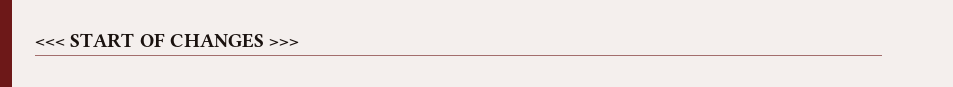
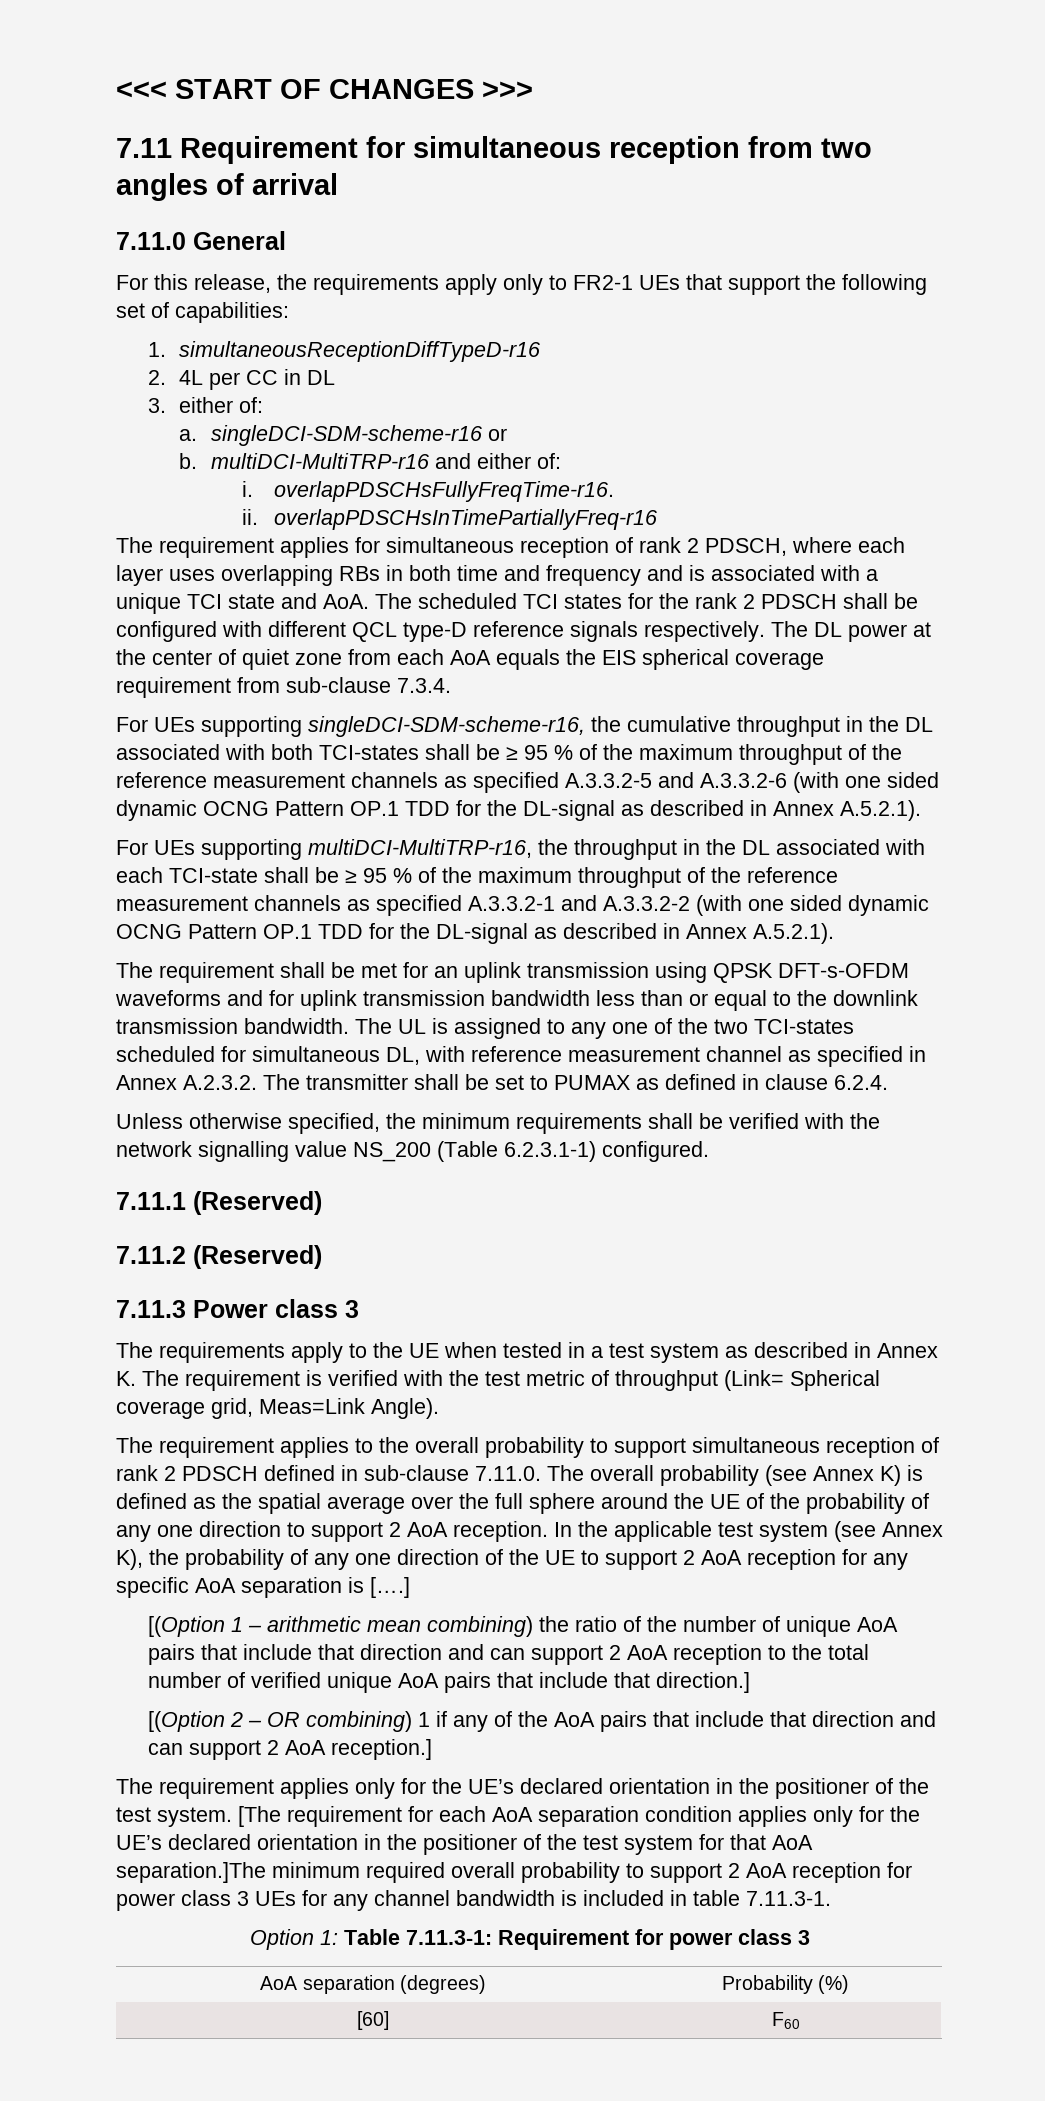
(300, 42) none -> [116,136,872,164] [116,173,338,201] [116,231,286,250] [116,274,927,295] [116,302,289,323] [147,341,541,362] [147,369,336,390] [147,397,264,413] [179,425,507,446] [179,453,561,469] [242,481,614,502] [242,509,657,530] [116,537,905,558] [116,565,878,586] [116,593,918,614] [116,621,931,642] [116,649,824,670] [116,677,451,698] [116,716,933,737] [116,744,902,765] [116,772,939,793] [116,800,921,821] [116,839,925,860] [116,867,838,888] [116,895,929,916] [116,923,834,944] [116,962,909,983] [115,990,918,1011] [116,1018,854,1039] [116,1046,926,1067] [116,1074,888,1090] [116,1113,880,1134] [116,1141,709,1162] [116,1191,322,1215] [116,1245,322,1269] [116,1299,359,1318] [116,1342,938,1363] [116,1370,880,1391] [116,1398,439,1419] [116,1437,939,1458] [116,1465,923,1486] [116,1493,929,1514] [116,1521,943,1542] [116,1549,908,1570] [116,1577,410,1598] [147,1616,898,1637] [147,1644,869,1665] [147,1672,750,1693] [147,1711,936,1732] [147,1739,432,1760] [116,1778,929,1799] [116,1806,920,1827] [116,1834,813,1855] [116,1862,912,1883] [116,1890,831,1911] [249,1929,810,1950] [260,1975,486,1994] [721,1975,850,1994] [357,2011,389,2030] [771,2012,800,2029] // 7.11 Requirement for simultaneous reception from two angles of arrival // 7.11.0 General // For this release, the requirements apply only to FR2-1 UEs that support the following set of capabilities: // 1. simultaneousReceptionDiffTypeD-r16 // 2. 4L per CC in DL // 3. either of: // a. singleDCI-SDM-scheme-r16 or // b. multiDCI-MultiTRP-r16 and either of: // i. overlapPDSCHsFullyFreqTime-r16. // ii. overlapPDSCHsInTimePartiallyFreq-r16 // The requirement applies for simultaneous reception of rank 2 PDSCH, where each layer uses overlapping RBs in both time and frequency and is associated with a unique TCI state and AoA. The scheduled TCI states for the rank 2 PDSCH shall be configured with different QCL type-D reference signals respectively. The DL power at the center of quiet zone from each AoA equals the EIS spherical coverage requirement from sub-clause 7.3.4. // For UEs supporting singleDCI-SDM-scheme-r16, the cumulative throughput in the DL associated with both TCI-states shall be ≥ 95 % of the maximum throughput of the reference measurement channels as specified A.3.3.2-5 and A.3.3.2-6 (with one sided dynamic OCNG Pattern OP.1 TDD for the DL-signal as described in Annex A.5.2.1). // For UEs supporting multiDCI-MultiTRP-r16, the throughput in the DL associated with each TCI-state shall be ≥ 95 % of the maximum throughput of the reference measurement channels as specified A.3.3.2-1 and A.3.3.2-2 (with one sided dynamic OCNG Pattern OP.1 TDD for the DL-signal as described in Annex A.5.2.1). // The requirement shall be met for an uplink transmission using QPSK DFT-s-OFDM waveforms and for uplink transmission bandwidth less than or equal to the downlink transmission bandwidth. The UL is assigned to any one of the two TCI-states scheduled for simultaneous DL, with reference measurement channel as specified in Annex A.2.3.2. The transmitter shall be set to PUMAX as defined in clause 6.2.4. // Unless otherwise specified, the minimum requirements shall be verified with the network signalling value NS_200 (Table 6.2.3.1-1) configured. // 7.11.1 (Reserved) // 7.11.2 (Reserved) // 7.11.3 Power class 3 // The requirements apply to the UE when tested in a test system as described in Annex K. The requirement is verified with the test metric of throughput (Link= Spherical coverage grid, Meas=Link Angle). // The requirement applies to the overall probability to support simultaneous reception of rank 2 PDSCH defined in sub-clause 7.11.0. The overall probability (see Annex K) is defined as the spatial average over the full sphere around the UE of the probability of any one direction to support 2 AoA reception. In the applicable test system (see Annex K), the probability of any one direction of the UE to support 2 AoA reception for any specific AoA separation is [….] // [(Option 1 – arithmetic mean combining) the ratio of the number of unique AoA pairs that include that direction and can support 2 AoA reception to the total number of verified unique AoA pairs that include that direction.] // [(Option 2 – OR combining) 1 if any of the AoA pairs that include that direction and can support 2 AoA reception.] // The requirement applies only for the UE’s declared orientation in the positioner of the test system. [The requirement for each AoA separation condition applies only for the UE’s declared orientation in the positioner of the test system for that AoA separation.]The minimum required overall probability to support 2 AoA reception for power class 3 UEs for any channel bandwidth is included in table 7.11.3-1. // Option 1: Table 7.11.3-1: Requirement for power class 3 // AoA separation (degrees) | Probability (%) // [60] | F60

